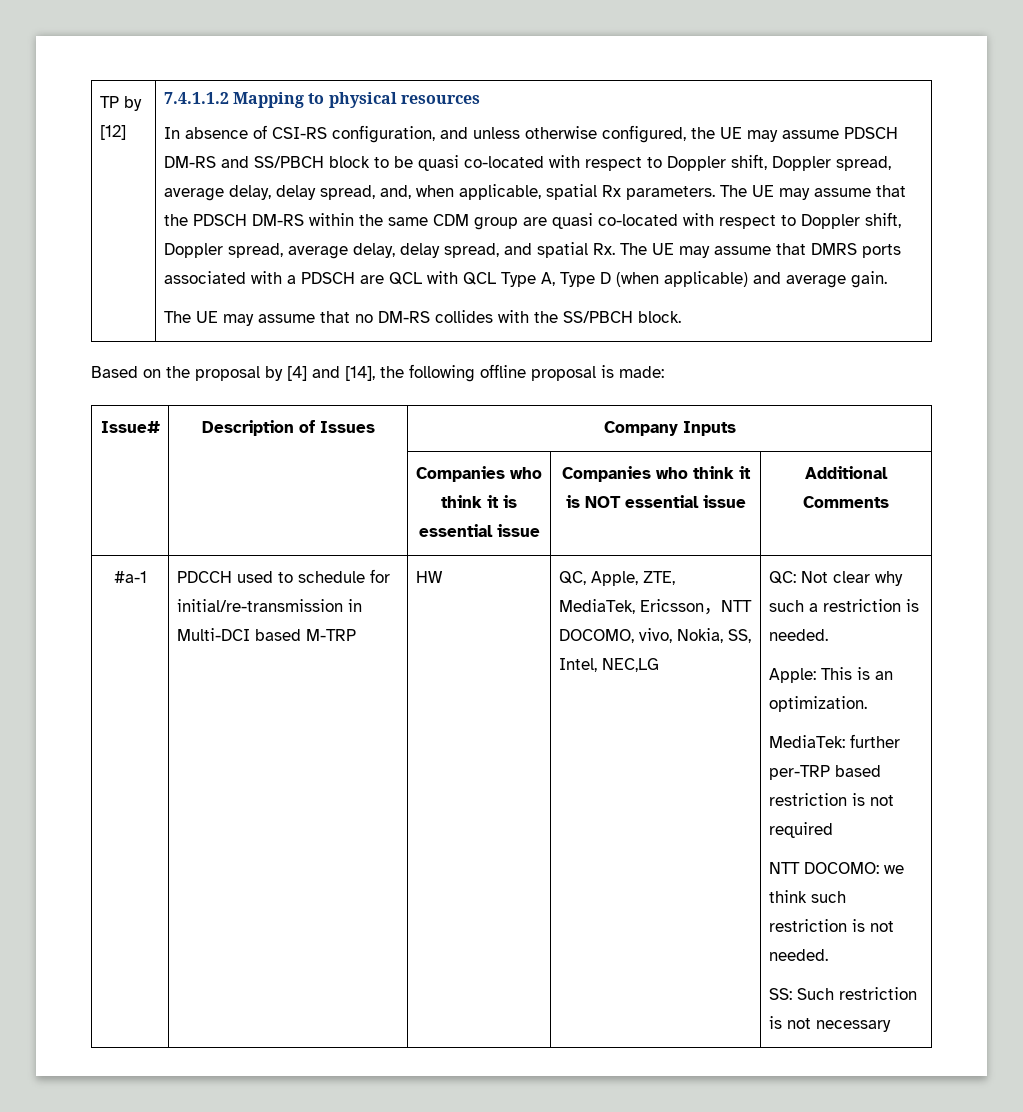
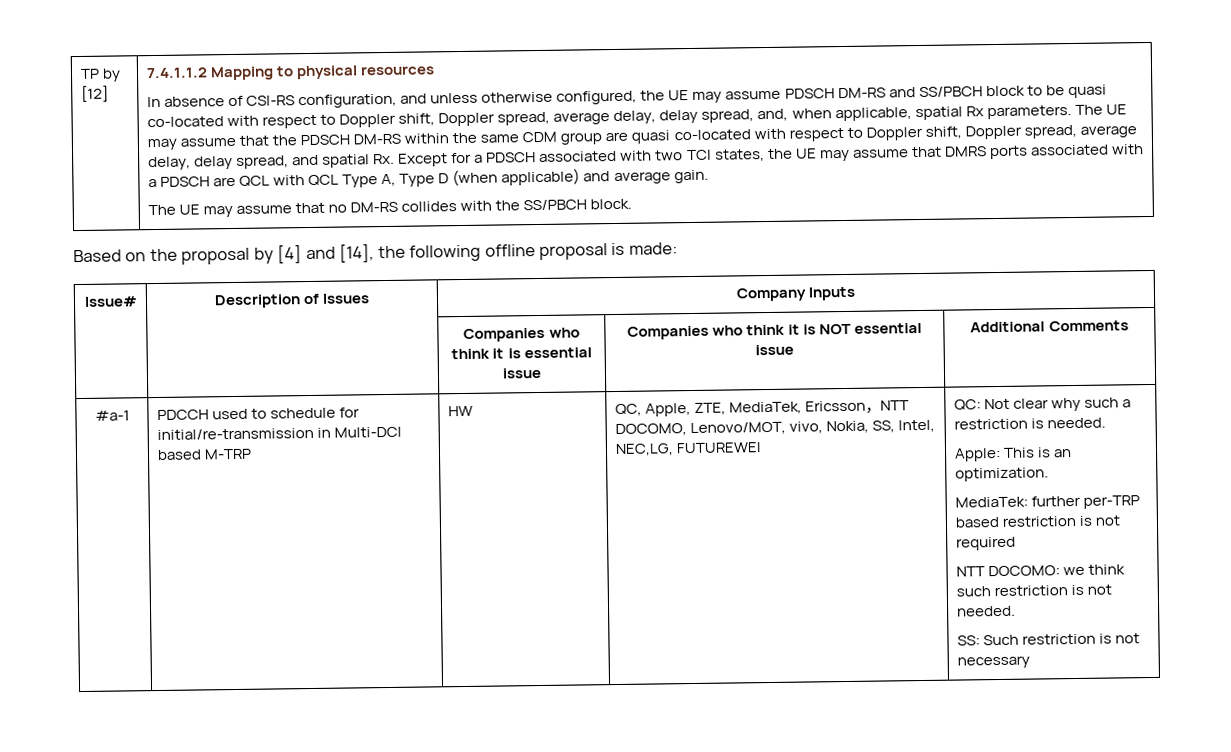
[619,243,647,255] The -> [398,148,793,167] Except for a PDSCH associated with two TCI states, the
(634, 636) none -> [689,421,786,436] Lenovo/MOT,
[601,658,659,672] NEC,LG -> [614,442,762,457] NEC,LG, FUTUREWEI

